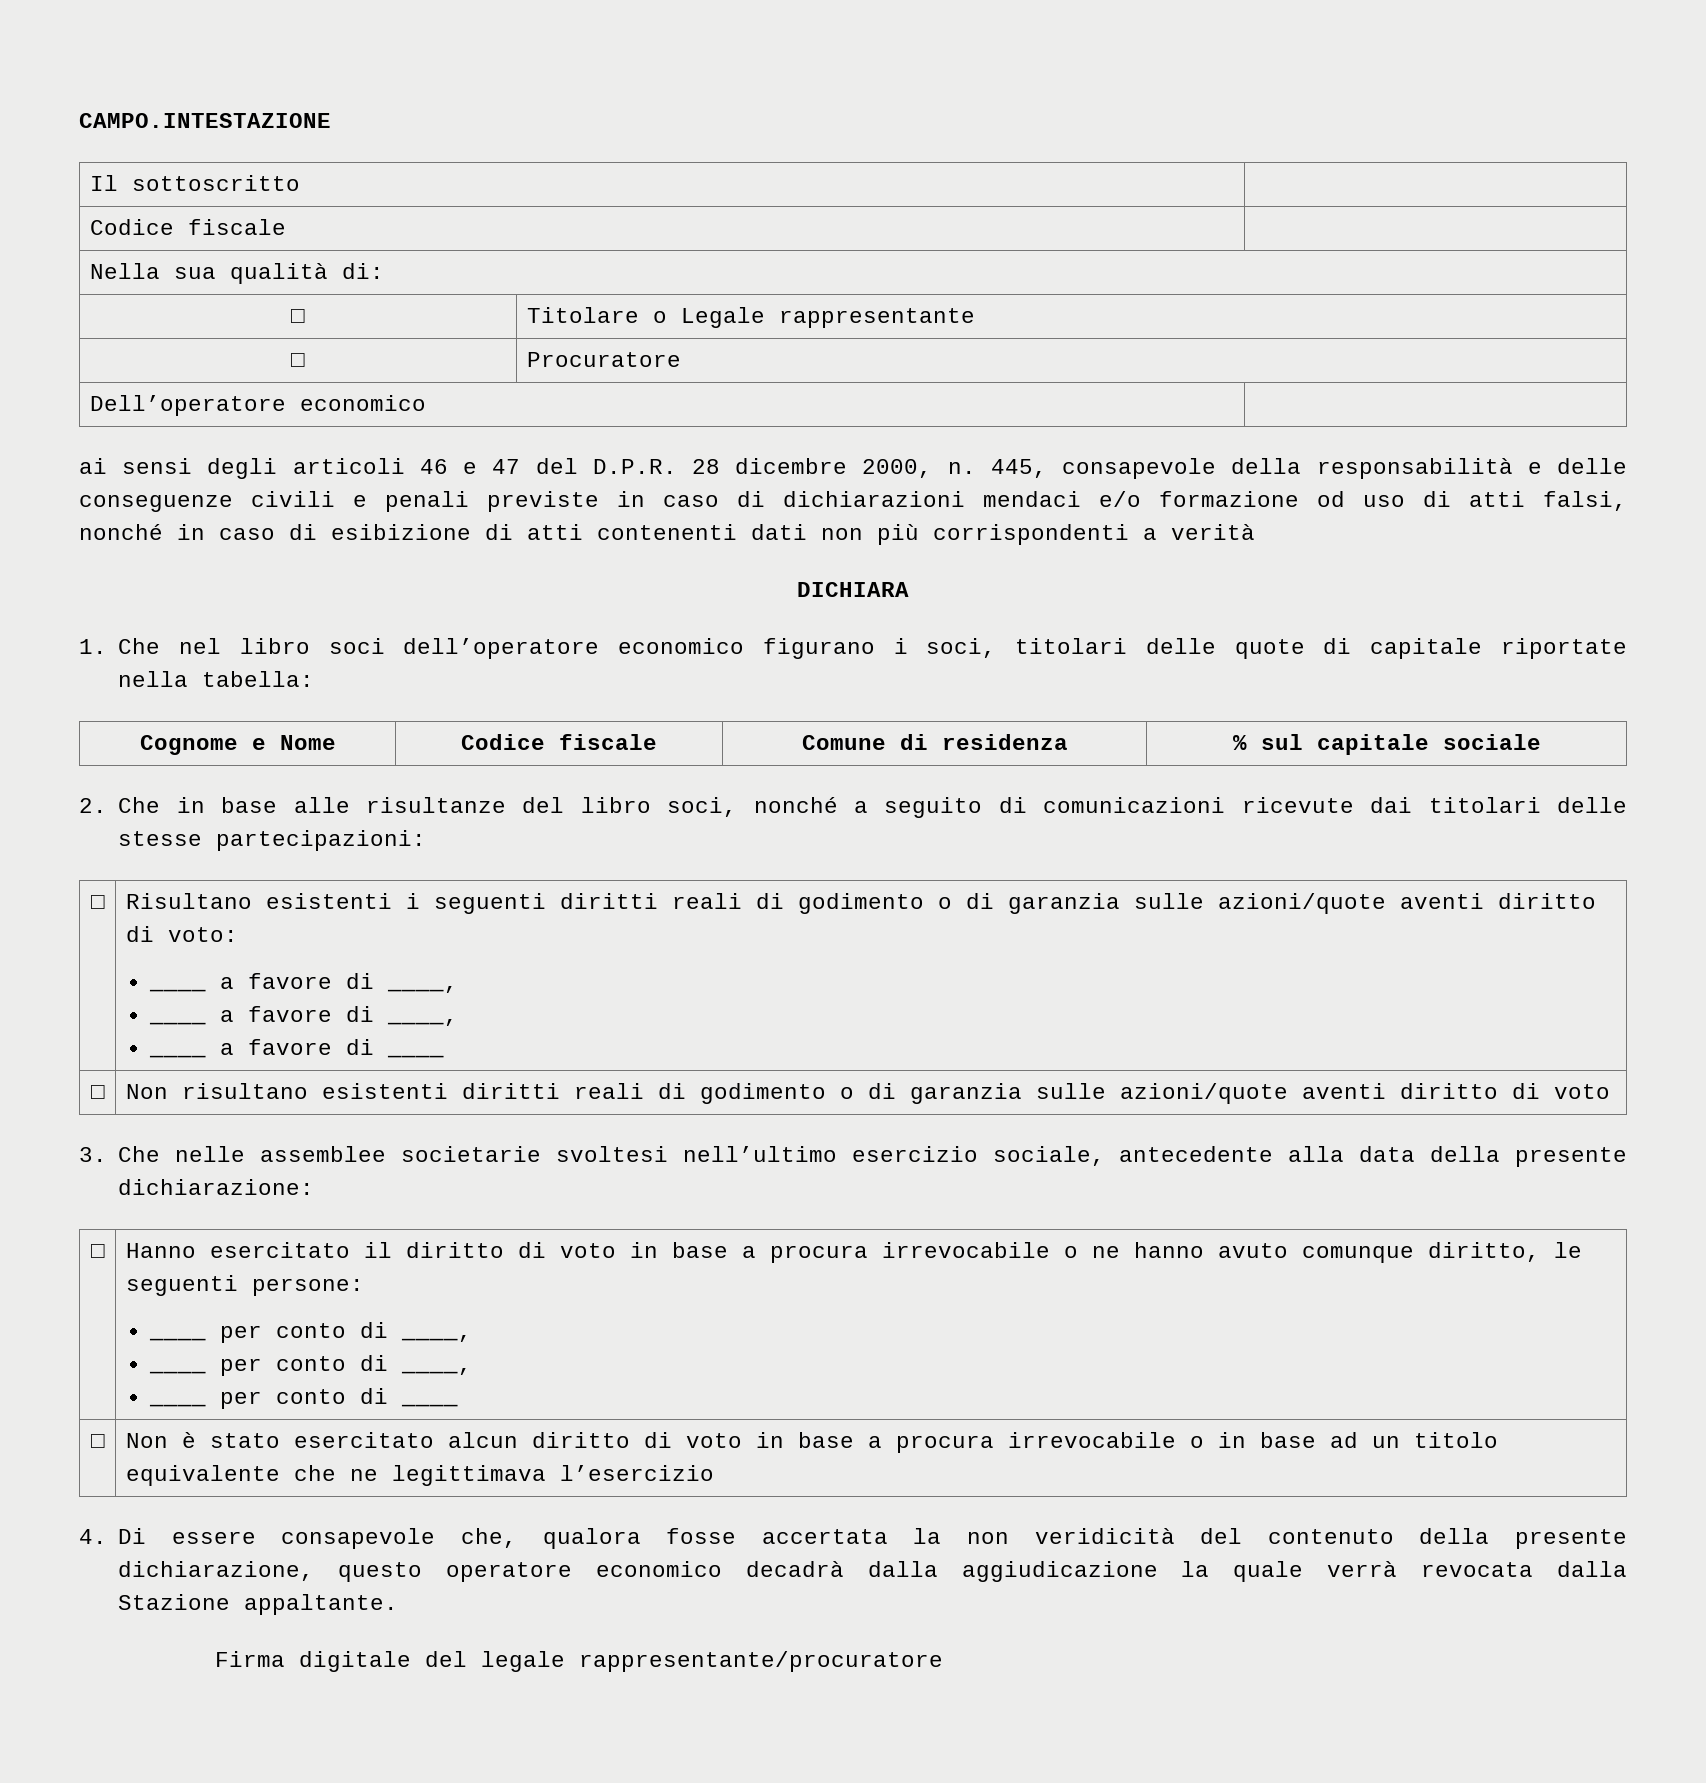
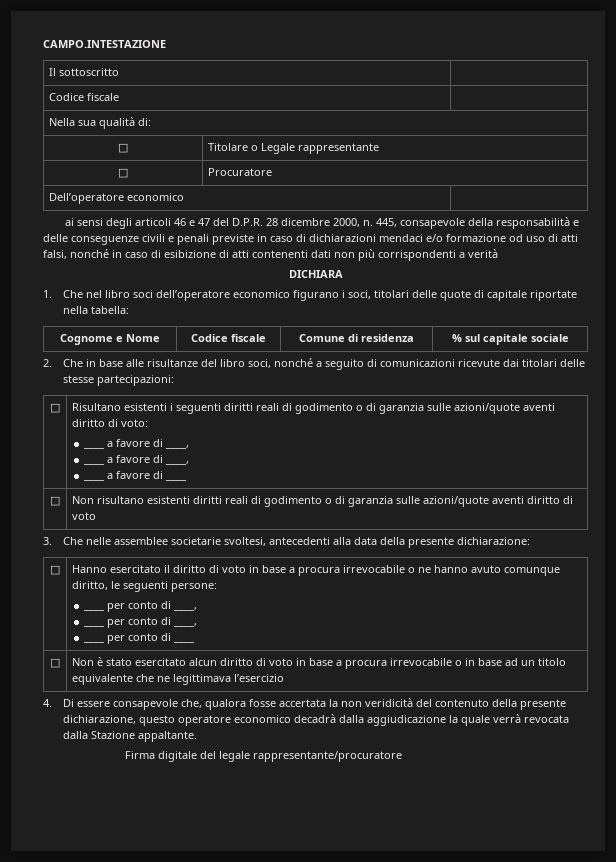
[555,1146,1274,1166] svoltesi nell’ultimo esercizio sociale, antecedente -> [224,537,331,546] svoltesi, antecedenti

